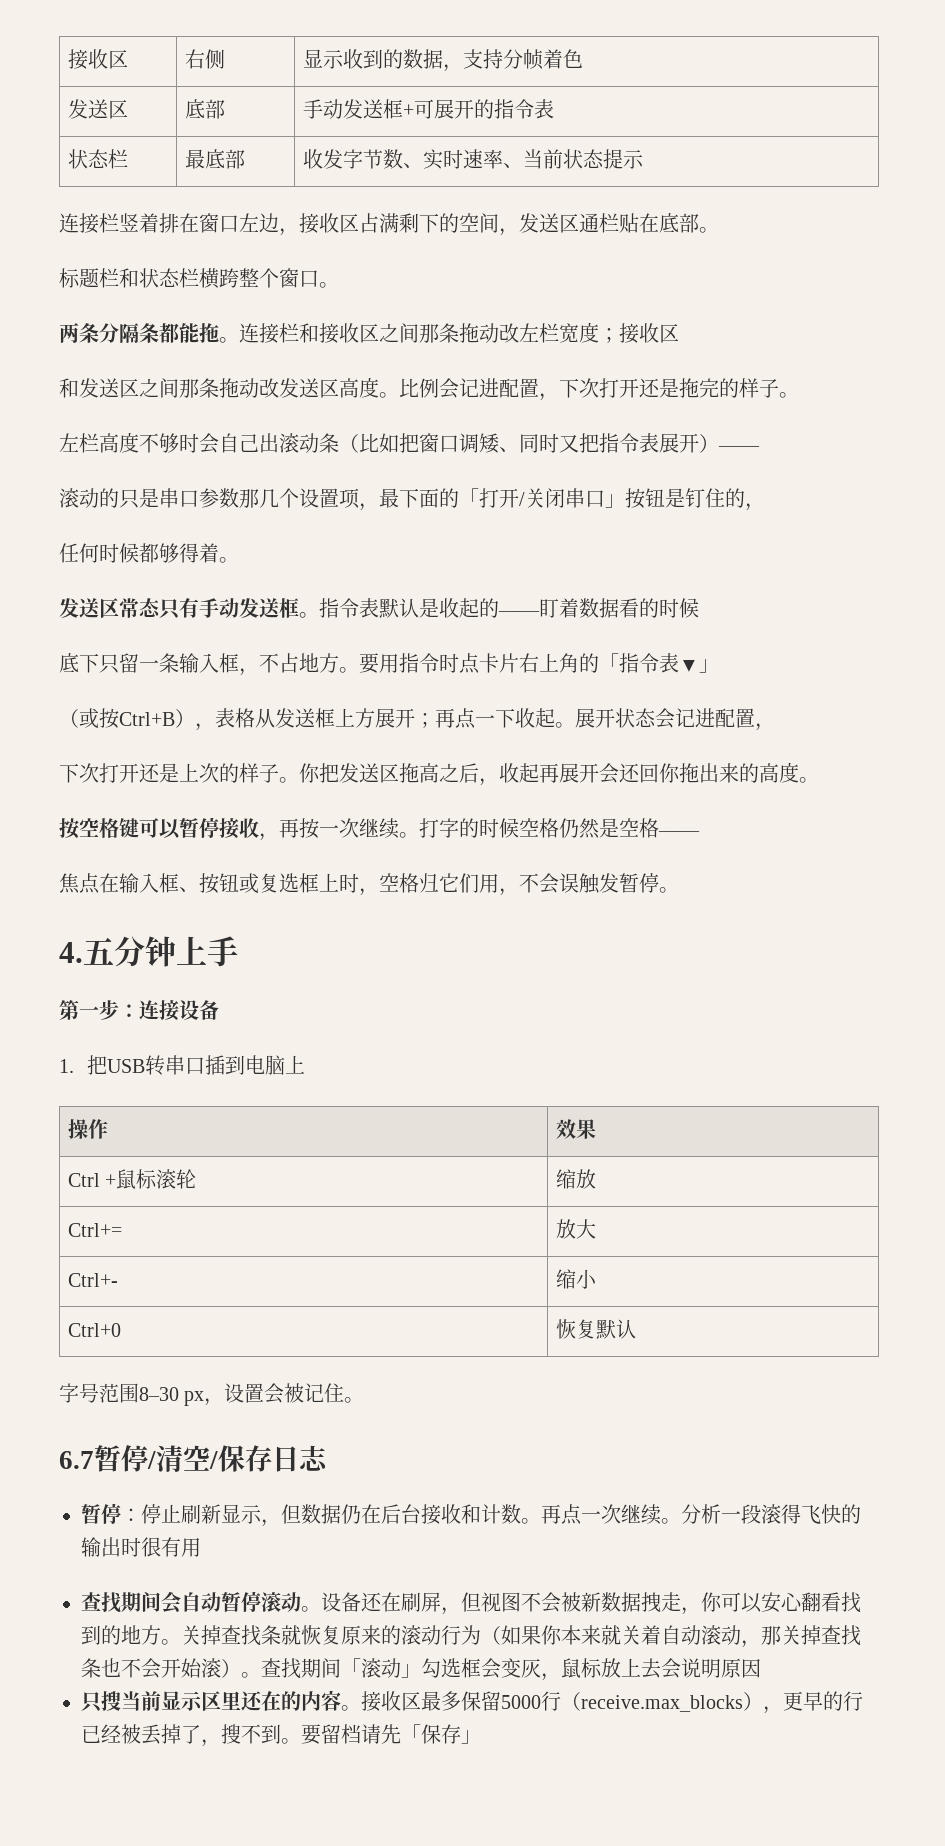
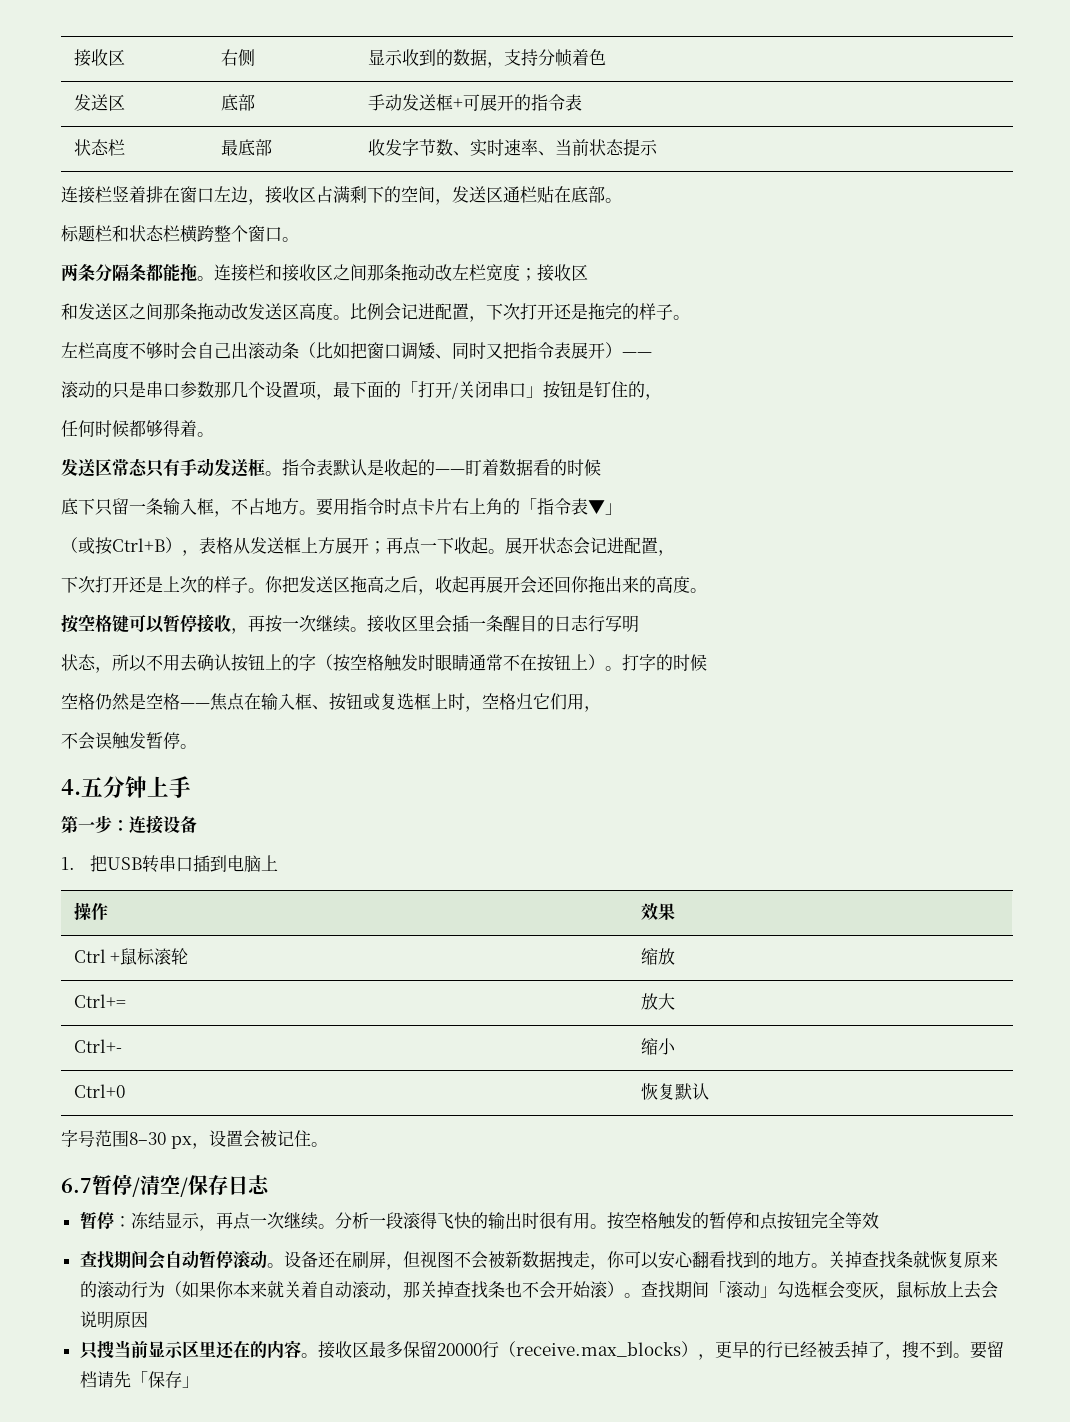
(419, 835) none -> [367,615,639,633] [61,654,622,673] 接收区里会插一条醒目的日志行写明 // 状态，所以不用去确认按钮上的字（按空格触发时眼睛通常不在按钮上）。
(519, 828) none -> (707, 662) //
(700, 833) // -> (210, 705) none
(519, 892) none -> (601, 709) //
[141,1504,541,1527] 停止刷新显示，但数据仍在后台接收和计数。 -> [130,1212,216,1231] 冻结显示，
(201, 1547) none -> [589,1212,879,1230] 。按空格触发的暂停和点按钮完全等效
[501,1695,541,1709] 5000 -> [436,1343,482,1356] 20000

